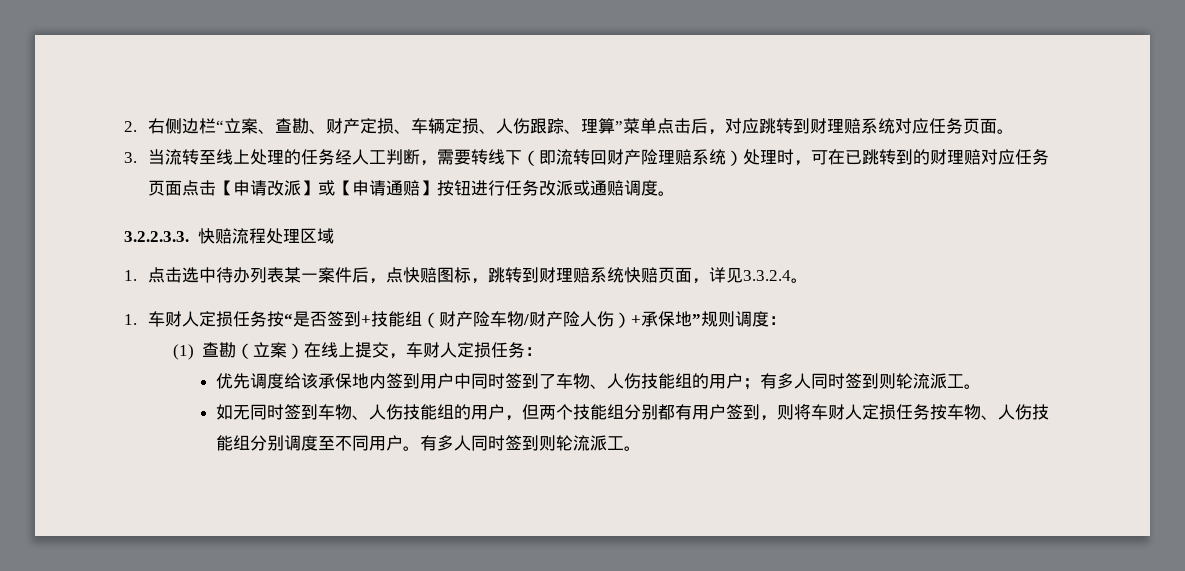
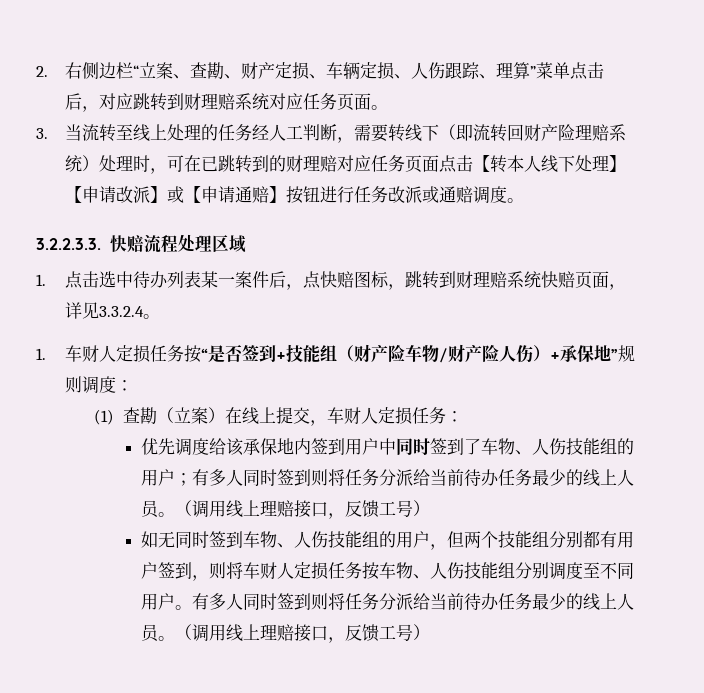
(234, 188) none -> [489,155,626,173] [64,186,82,203] 转本人线下处理】【
[895,373,981,389] 轮流派工。 -> [328,469,635,487] [141,500,431,519] 将任务分派给当前待办任务最少的线上人员。（调用线上理赔接口，反馈工号）
[555,435,641,451] 轮流派工。 -> [328,593,635,611] [141,624,431,643] 将任务分派给当前待办任务最少的线上人员。（调用线上理赔接口，反馈工号）

